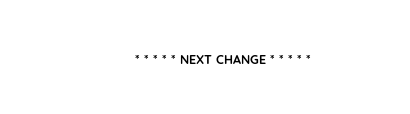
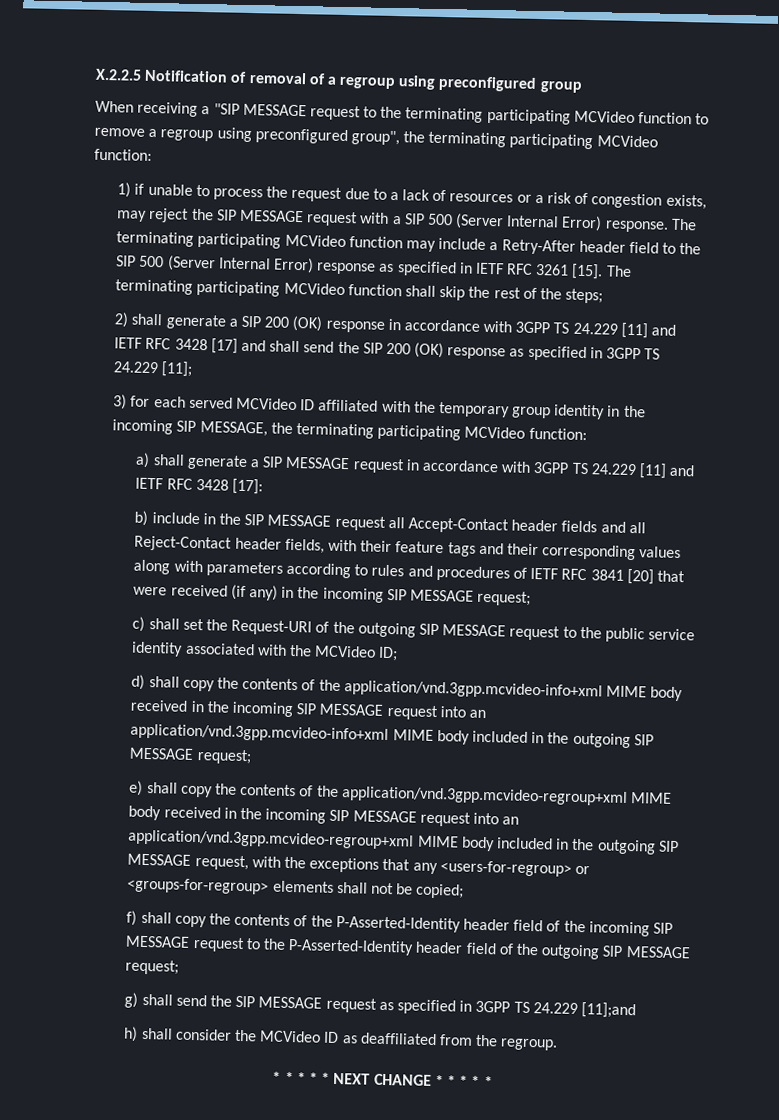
(135, 59) none -> [95,68,582,93] [95,100,710,125] [94,127,658,150] [94,148,152,161] [117,182,707,210] [116,207,697,233] [116,231,702,255] [116,255,632,280] [115,279,604,304] [114,312,677,339] [114,337,661,362] [113,361,194,377] [113,394,646,420] [112,419,587,441] [135,452,696,479] [135,477,264,495] [134,510,646,534] [134,535,682,561] [133,559,685,585] [133,584,532,606] [132,616,696,643] [131,641,399,662] [131,674,684,702] [130,699,486,721] [130,723,654,749] [129,747,252,765] [129,780,672,806] [128,805,520,827] [128,829,679,855] [127,853,590,877] [127,877,465,899] [126,910,673,937] [125,935,691,960] [125,959,180,975] [124,992,636,1019] [123,1026,559,1051] X.2.2.5 Notification of removal of a regroup using preconfigured group // When receiving a "SIP MESSAGE request to the terminating participating MCVideo function to remove a regroup using preconfigured group", the terminating participating MCVideo function: // 1) if unable to process the request due to a lack of resources or a risk of congestion exists, may reject the SIP MESSAGE request with a SIP 500 (Server Internal Error) response. The terminating participating MCVideo function may include a Retry-After header field to the SIP 500 (Server Internal Error) response as specified in IETF RFC 3261 [15]. The terminating participating MCVideo function shall skip the rest of the steps; // 2) shall generate a SIP 200 (OK) response in accordance with 3GPP TS 24.229 [11] and IETF RFC 3428 [17] and shall send the SIP 200 (OK) response as specified in 3GPP TS 24.229 [11]; // 3) for each served MCVideo ID affiliated with the temporary group identity in the incoming SIP MESSAGE, the terminating participating MCVideo function: // a) shall generate a SIP MESSAGE request in accordance with 3GPP TS 24.229 [11] and IETF RFC 3428 [17]: // b) include in the SIP MESSAGE request all Accept-Contact header fields and all Reject-Contact header fields, with their feature tags and their corresponding values along with parameters according to rules and procedures of IETF RFC 3841 [20] that were received (if any) in the incoming SIP MESSAGE request; // c) shall set the Request-URI of the outgoing SIP MESSAGE request to the public service identity associated with the MCVideo ID; // d) shall copy the contents of the application/vnd.3gpp.mcvideo-info+xml MIME body received in the incoming SIP MESSAGE request into an application/vnd.3gpp.mcvideo-info+xml MIME body included in the outgoing SIP MESSAGE request; // e) shall copy the contents of the application/vnd.3gpp.mcvideo-regroup+xml MIME body received in the incoming SIP MESSAGE request into an application/vnd.3gpp.mcvideo-regroup+xml MIME body included in the outgoing SIP MESSAGE request, with the exceptions that any <users-for-regroup> or <groups-for-regroup> elements shall not be copied; // f) shall copy the contents of the P-Asserted-Identity header field of the incoming SIP MESSAGE request to the P-Asserted-Identity header field of the outgoing SIP MESSAGE request; // g) shall send the SIP MESSAGE request as specified in 3GPP TS 24.229 [11];and // h) shall consider the MCVideo ID as deaffiliated from the regroup. //

